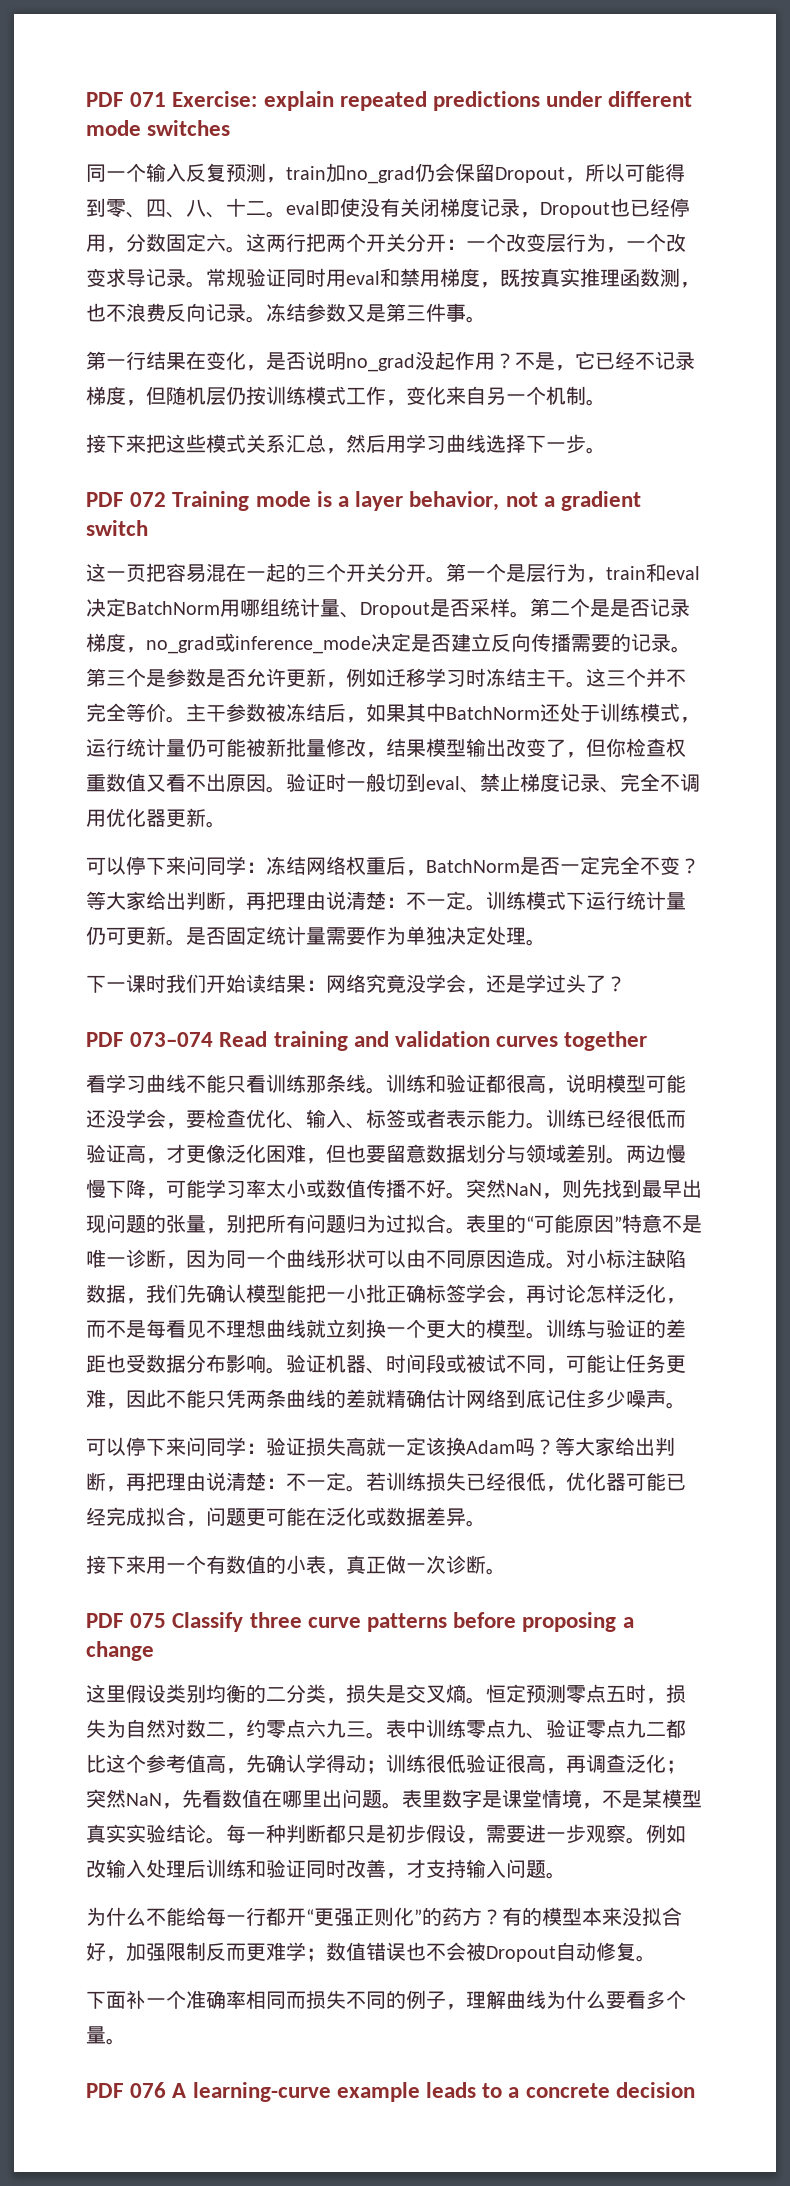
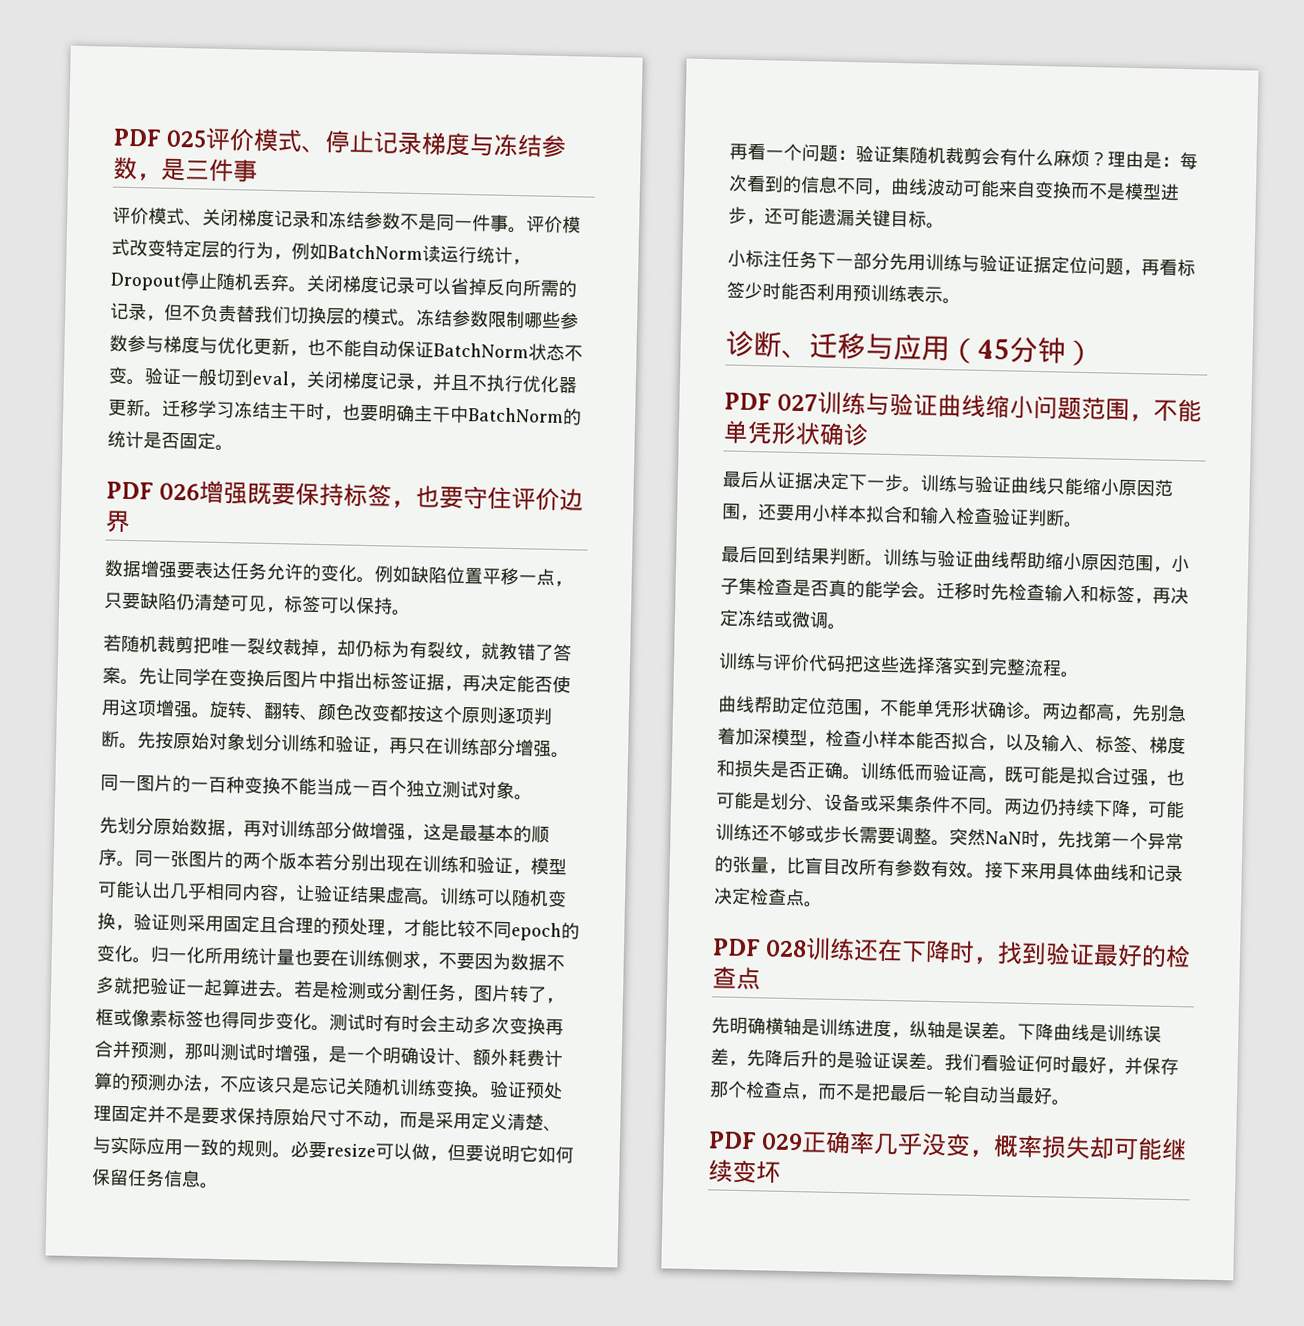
[86,91,693,111] [86,120,231,136] [86,163,685,184] [86,198,690,218] [86,233,686,253] [86,268,700,288] [86,303,486,323] [86,351,695,372] [86,386,606,406] [86,434,606,454] [86,491,642,511] [86,520,148,536] [86,563,700,583] [86,598,690,618] [86,633,691,654] [86,668,686,688] [86,703,700,723] [86,738,686,758] [86,773,700,793] [86,808,226,828] [86,856,700,876] [86,891,686,911] [86,926,546,946] [86,974,626,994] [86,1031,648,1051] [86,1074,686,1094] [86,1109,686,1129] [86,1144,686,1164] [86,1179,702,1199] [86,1214,702,1234] [86,1249,686,1269] [86,1284,686,1304] [86,1319,686,1339] [86,1354,686,1374] [86,1389,686,1409] [86,1437,675,1456] [86,1472,686,1492] [86,1507,486,1527] [86,1555,506,1575] [86,1612,634,1632] [86,1641,154,1661] [86,1684,686,1704] [86,1719,686,1739] [86,1754,686,1774] [86,1789,702,1809] [86,1824,686,1844] [86,1859,566,1879] [86,1907,682,1926] [86,1942,656,1962] [86,1990,686,2010] [86,2026,126,2045] [86,2082,695,2102] PDF 071 Exercise: explain repeated predictions under different mode switches // 同一个输入反复预测，train加no_grad仍会保留Dropout，所以可能得到零、四、八、十二。eval即使没有关闭梯度记录，Dropout也已经停用，分数固定六。这两行把两个开关分开：一个改变层行为，一个改变求导记录。常规验证同时用eval和禁用梯度，既按真实推理函数测，也不浪费反向记录。冻结参数又是第三件事。 // 第一行结果在变化，是否说明no_grad没起作用？不是，它已经不记录梯度，但随机层仍按训练模式工作，变化来自另一个机制。 // 接下来把这些模式关系汇总，然后用学习曲线选择下一步。 // PDF 072 Training mode is a layer behavior, not a gradient switch // 这一页把容易混在一起的三个开关分开。第一个是层行为，train和eval决定BatchNorm用哪组统计量、Dropout是否采样。第二个是是否记录梯度，no_grad或inference_mode决定是否建立反向传播需要的记录。第三个是参数是否允许更新，例如迁移学习时冻结主干。这三个并不完全等价。主干参数被冻结后，如果其中BatchNorm还处于训练模式，运行统计量仍可能被新批量修改，结果模型输出改变了，但你检查权重数值又看不出原因。验证时一般切到eval、禁止梯度记录、完全不调用优化器更新。 // 可以停下来问同学：冻结网络权重后，BatchNorm是否一定完全不变？等大家给出判断，再把理由说清楚：不一定。训练模式下运行统计量仍可更新。是否固定统计量需要作为单独决定处理。 // 下一课时我们开始读结果：网络究竟没学会，还是学过头了？ // PDF 073–074 Read training and validation curves together // 看学习曲线不能只看训练那条线。训练和验证都很高，说明模型可能还没学会，要检查优化、输入、标签或者表示能力。训练已经很低而验证高，才更像泛化困难，但也要留意数据划分与领域差别。两边慢慢下降，可能学习率太小或数值传播不好。突然NaN，则先找到最早出现问题的张量，别把所有问题归为过拟合。表里的“可能原因”特意不是唯一诊断，因为同一个曲线形状可以由不同原因造成。对小标注缺陷数据，我们先确认模型能把一小批正确标签学会，再讨论怎样泛化，而不是每看见不理想曲线就立刻换一个更大的模型。训练与验证的差距也受数据分布影响。验证机器、时间段或被试不同，可能让任务更难，因此不能只凭两条曲线的差就精确估计网络到底记住多少噪声。 // 可以停下来问同学：验证损失高就一定该换Adam吗？等大家给出判断，再把理由说清楚：不一定。若训练损失已经很低，优化器可能已经完成拟合，问题更可能在泛化或数据差异。 // 接下来用一个有数值的小表，真正做一次诊断。 // PDF 075 Classify three curve patterns before proposing a change // 这里假设类别均衡的二分类，损失是交叉熵。恒定预测零点五时，损失为自然对数二，约零点六九三。表中训练零点九、验证零点九二都比这个参考值高，先确认学得动；训练很低验证很高，再调查泛化；突然NaN，先看数值在哪里出问题。表里数字是课堂情境，不是某模型真实实验结论。每一种判断都只是初步假设，需要进一步观察。例如改输入处理后训练和验证同时改善，才支持输入问题。 // 为什么不能给每一行都开“更强正则化”的药方？有的模型本来没拟合好，加强限制反而更难学；数值错误也不会被Dropout自动修复。 // 下面补一个准确率相同而损失不同的例子，理解曲线为什么要看多个量。 // PDF 076 A learning-curve example leads to a concrete decision -> [113,127,568,159] [113,156,258,183] [112,206,581,234] [111,238,531,266] [110,272,577,298] [110,302,579,330] [109,334,583,362] [108,366,577,394] [108,398,582,426] [107,430,234,452] [106,480,585,512] [105,510,131,534] [104,559,573,588] [104,591,411,616] [103,634,572,662] [102,666,571,694] [101,698,553,725] [101,730,570,759] [100,774,533,801] [99,816,550,843] [98,848,567,876] [97,880,567,908] [97,912,580,942] [96,944,565,972] [95,976,564,1005] [95,1008,564,1036] [94,1040,563,1068] [93,1072,563,1100] [93,1105,562,1133] [92,1136,574,1164] [91,1168,219,1190] [729,142,1198,170] [728,174,1180,201] [728,206,945,230] [727,249,1196,277] [726,281,961,305] [725,330,1094,367] [724,391,1203,423] [723,420,869,447] [722,470,1173,497] [722,503,1083,528] [721,545,1190,573] [720,577,1189,605] [719,609,846,631] [718,652,1079,678] [717,695,1187,723] [717,727,1186,755] [716,759,1185,787] [715,791,1185,819] [715,823,1184,851] [714,855,1183,883] [713,887,823,908] [712,937,1192,969] [712,966,761,991] [711,1016,1162,1043] [710,1048,1179,1076] [709,1080,1070,1106] [708,1130,1188,1161] [708,1159,781,1184] PDF 025评价模式、停止记录梯度与冻结参数，是三件事 // 评价模式、关闭梯度记录和冻结参数不是同一件事。评价模式改变特定层的行为，例如BatchNorm读运行统计，Dropout停止随机丢弃。关闭梯度记录可以省掉反向所需的记录，但不负责替我们切换层的模式。冻结参数限制哪些参数参与梯度与优化更新，也不能自动保证BatchNorm状态不变。验证一般切到eval，关闭梯度记录，并且不执行优化器更新。迁移学习冻结主干时，也要明确主干中BatchNorm的统计是否固定。 // PDF 026增强既要保持标签，也要守住评价边界 // 数据增强要表达任务允许的变化。例如缺陷位置平移一点，只要缺陷仍清楚可见，标签可以保持。 // 若随机裁剪把唯一裂纹裁掉，却仍标为有裂纹，就教错了答案。先让同学在变换后图片中指出标签证据，再决定能否使用这项增强。旋转、翻转、颜色改变都按这个原则逐项判断。先按原始对象划分训练和验证，再只在训练部分增强。 // 同一图片的一百种变换不能当成一百个独立测试对象。 // 先划分原始数据，再对训练部分做增强，这是最基本的顺序。同一张图片的两个版本若分别出现在训练和验证，模型可能认出几乎相同内容，让验证结果虚高。训练可以随机变换，验证则采用固定且合理的预处理，才能比较不同epoch的变化。归一化所用统计量也要在训练侧求，不要因为数据不多就把验证一起算进去。若是检测或分割任务，图片转了，框或像素标签也得同步变化。测试时有时会主动多次变换再合并预测，那叫测试时增强，是一个明确设计、额外耗费计算的预测办法，不应该只是忘记关随机训练变换。验证预处理固定并不是要求保持原始尺寸不动，而是采用定义清楚、与实际应用一致的规则。必要resize可以做，但要说明它如何保留任务信息。 // 再看一个问题：验证集随机裁剪会有什么麻烦？理由是：每次看到的信息不同，曲线波动可能来自变换而不是模型进步，还可能遗漏关键目标。 // 小标注任务下一部分先用训练与验证证据定位问题，再看标签少时能否利用预训练表示。 // 诊断、迁移与应用（45分钟） // PDF 027训练与验证曲线缩小问题范围，不能单凭形状确诊 // 最后从证据决定下一步。训练与验证曲线只能缩小原因范围，还要用小样本拟合和输入检查验证判断。 // 最后回到结果判断。训练与验证曲线帮助缩小原因范围，小子集检查是否真的能学会。迁移时先检查输入和标签，再决定冻结或微调。 // 训练与评价代码把这些选择落实到完整流程。 // 曲线帮助定位范围，不能单凭形状确诊。两边都高，先别急着加深模型，检查小样本能否拟合，以及输入、标签、梯度和损失是否正确。训练低而验证高，既可能是拟合过强，也可能是划分、设备或采集条件不同。两边仍持续下降，可能训练还不够或步长需要调整。突然NaN时，先找第一个异常的张量，比盲目改所有参数有效。接下来用具体曲线和记录决定检查点。 // PDF 028训练还在下降时，找到验证最好的检查点 // 先明确横轴是训练进度，纵轴是误差。下降曲线是训练误差，先降后升的是验证误差。我们看验证何时最好，并保存那个检查点，而不是把最后一轮自动当最好。 // PDF 029正确率几乎没变，概率损失却可能继续变坏

